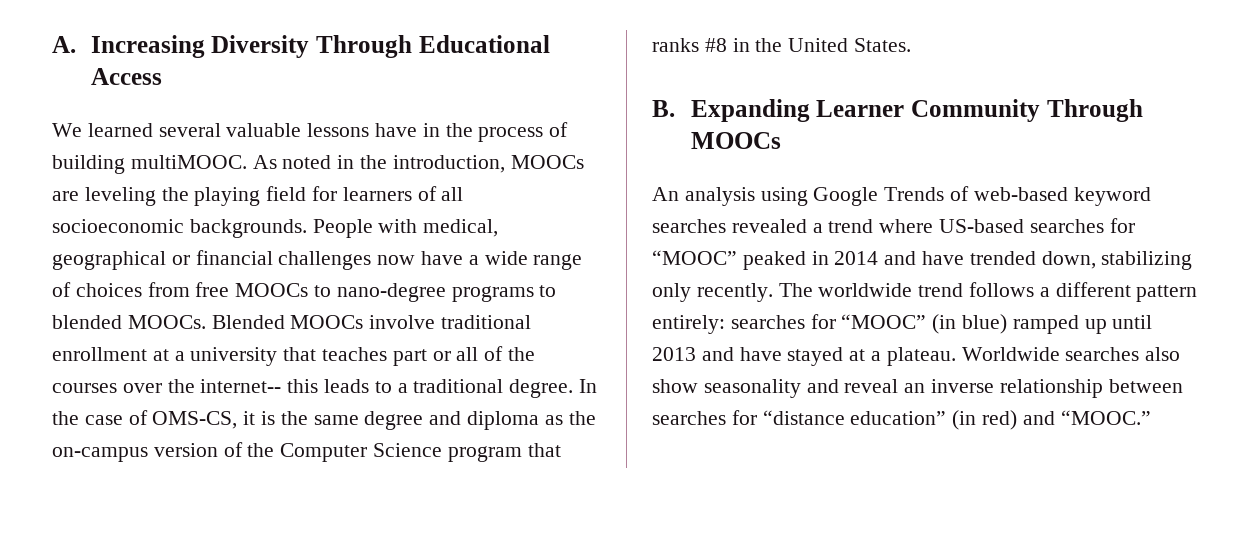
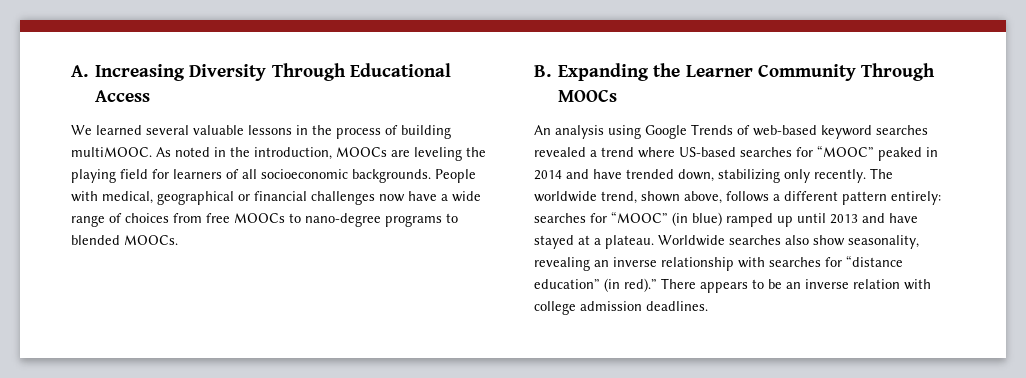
[375,123,418,137] have -> (292, 130) none
[211,315,532,329] [52,346,536,366] [52,379,598,398] [52,410,596,430] [52,442,561,462] [652,38,912,52] Blended MOOCs involve traditional enrollment at a university that teaches part or all of the courses over the internet-- this leads to a traditional degree. In the case of OMS-CS, it is the same degree and diploma as the on-campus version of the Computer Science program that ranks #8 in the United States. -> (178, 240) none
(810, 110) none -> [653,63,681,77] the
[918,283,964,297] trend -> [601,191,722,204] trend, shown above,
[703,379,899,398] seasonality and reveal -> [848,235,919,249] [534,257,590,271] seasonality, revealing
[1108,379,1183,393] between -> [738,257,765,268] with
[982,410,1151,430] red) and “MOOC.” -> [624,278,931,293] [534,301,708,315] red).” There appears to be an inverse relation with college admission deadlines.

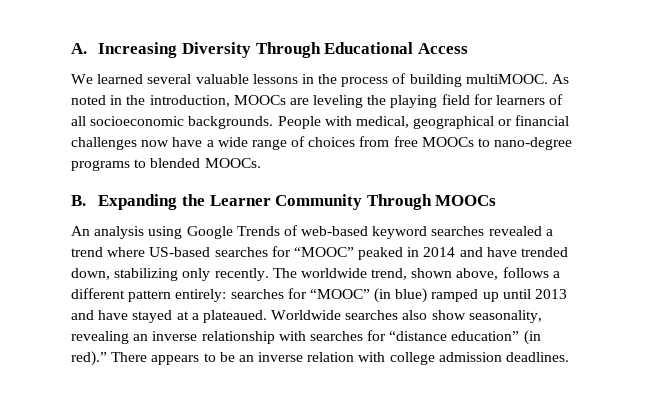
[605,235,654,249] plateau. -> [202,310,267,323] plateaued.

